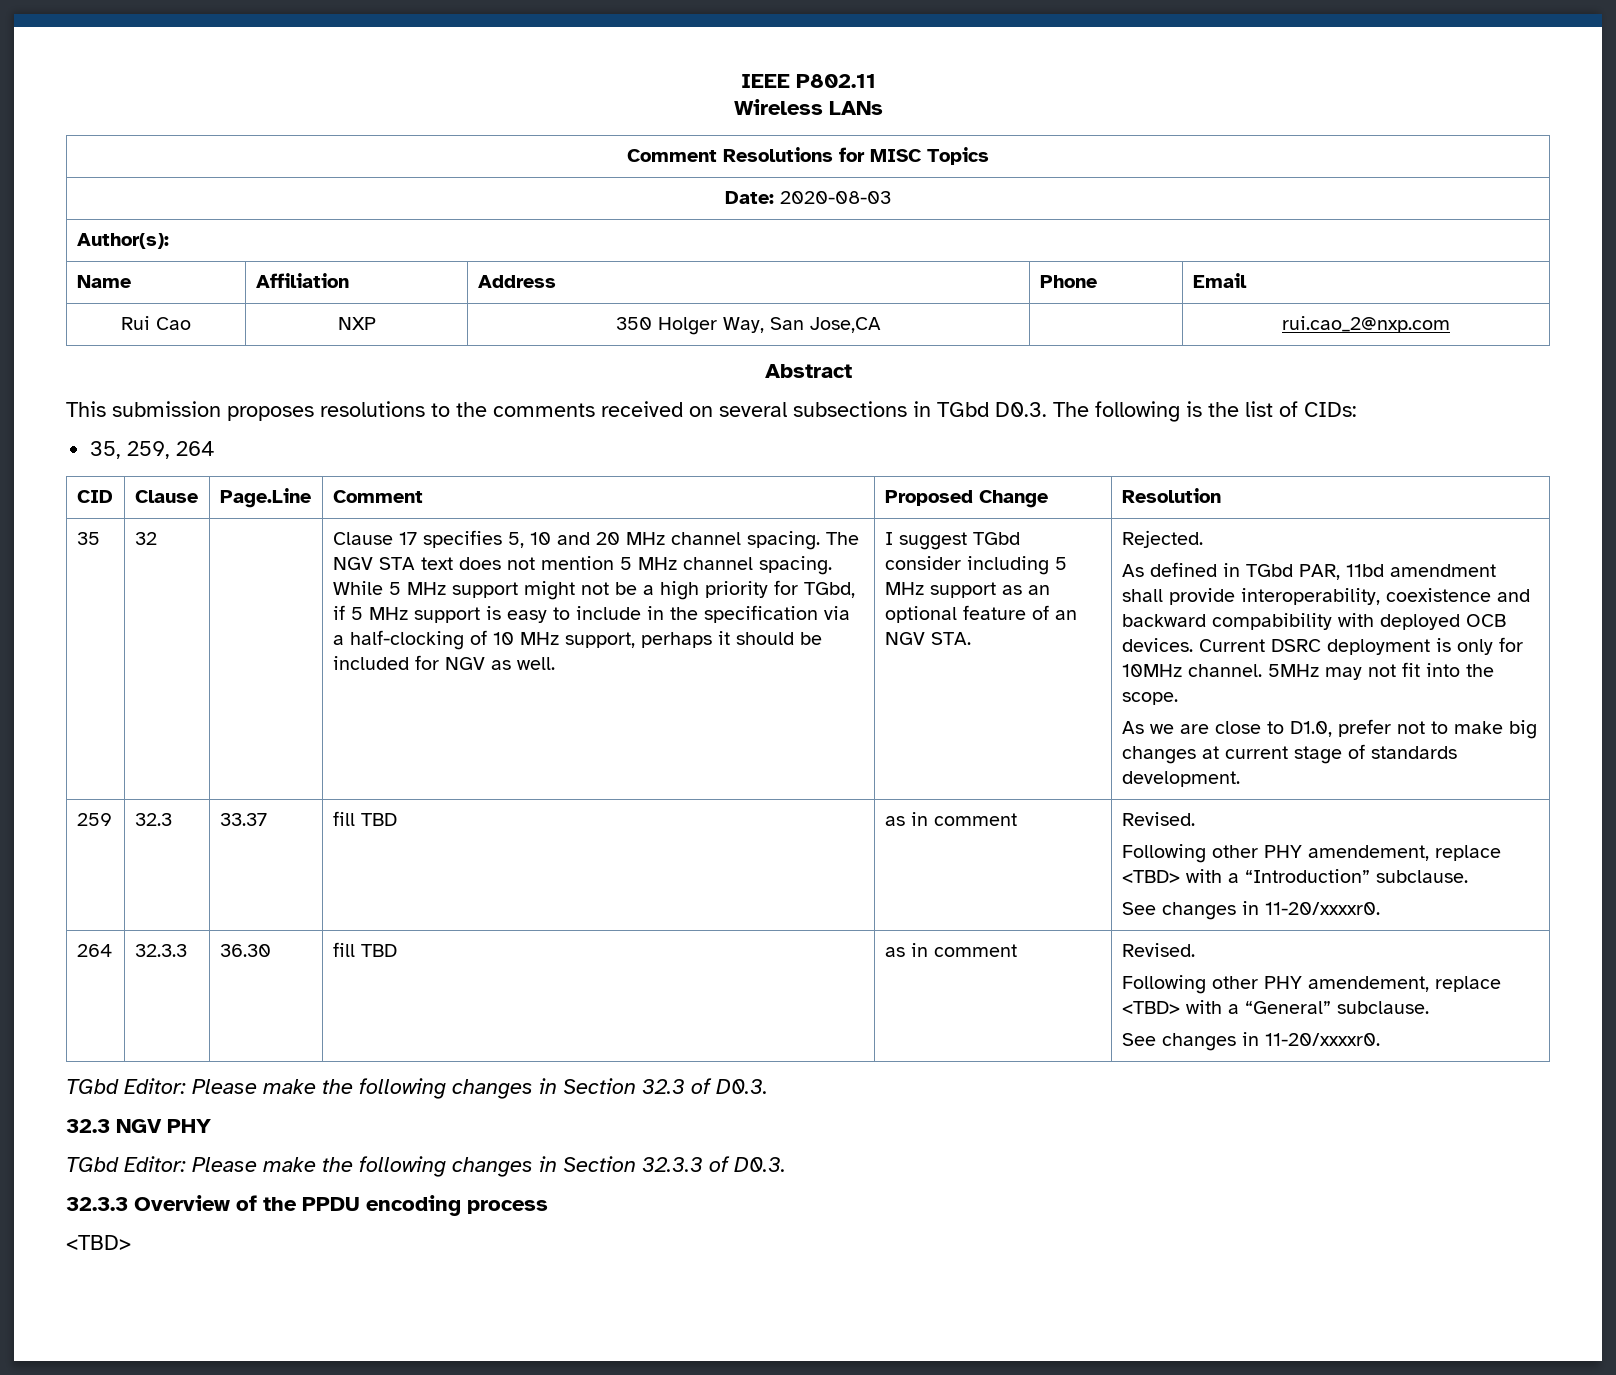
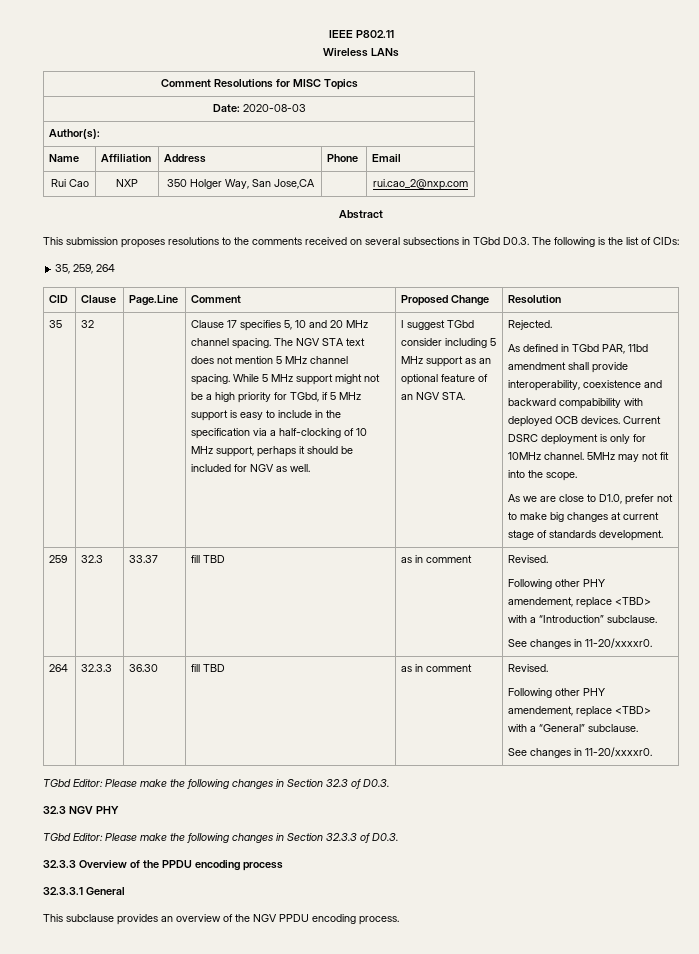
[66,1235,131,1250] <TBD> -> [43,887,125,895] [43,914,399,925] 32.3.3.1 General // This subclause provides an overview of the NGV PPDU encoding process.

